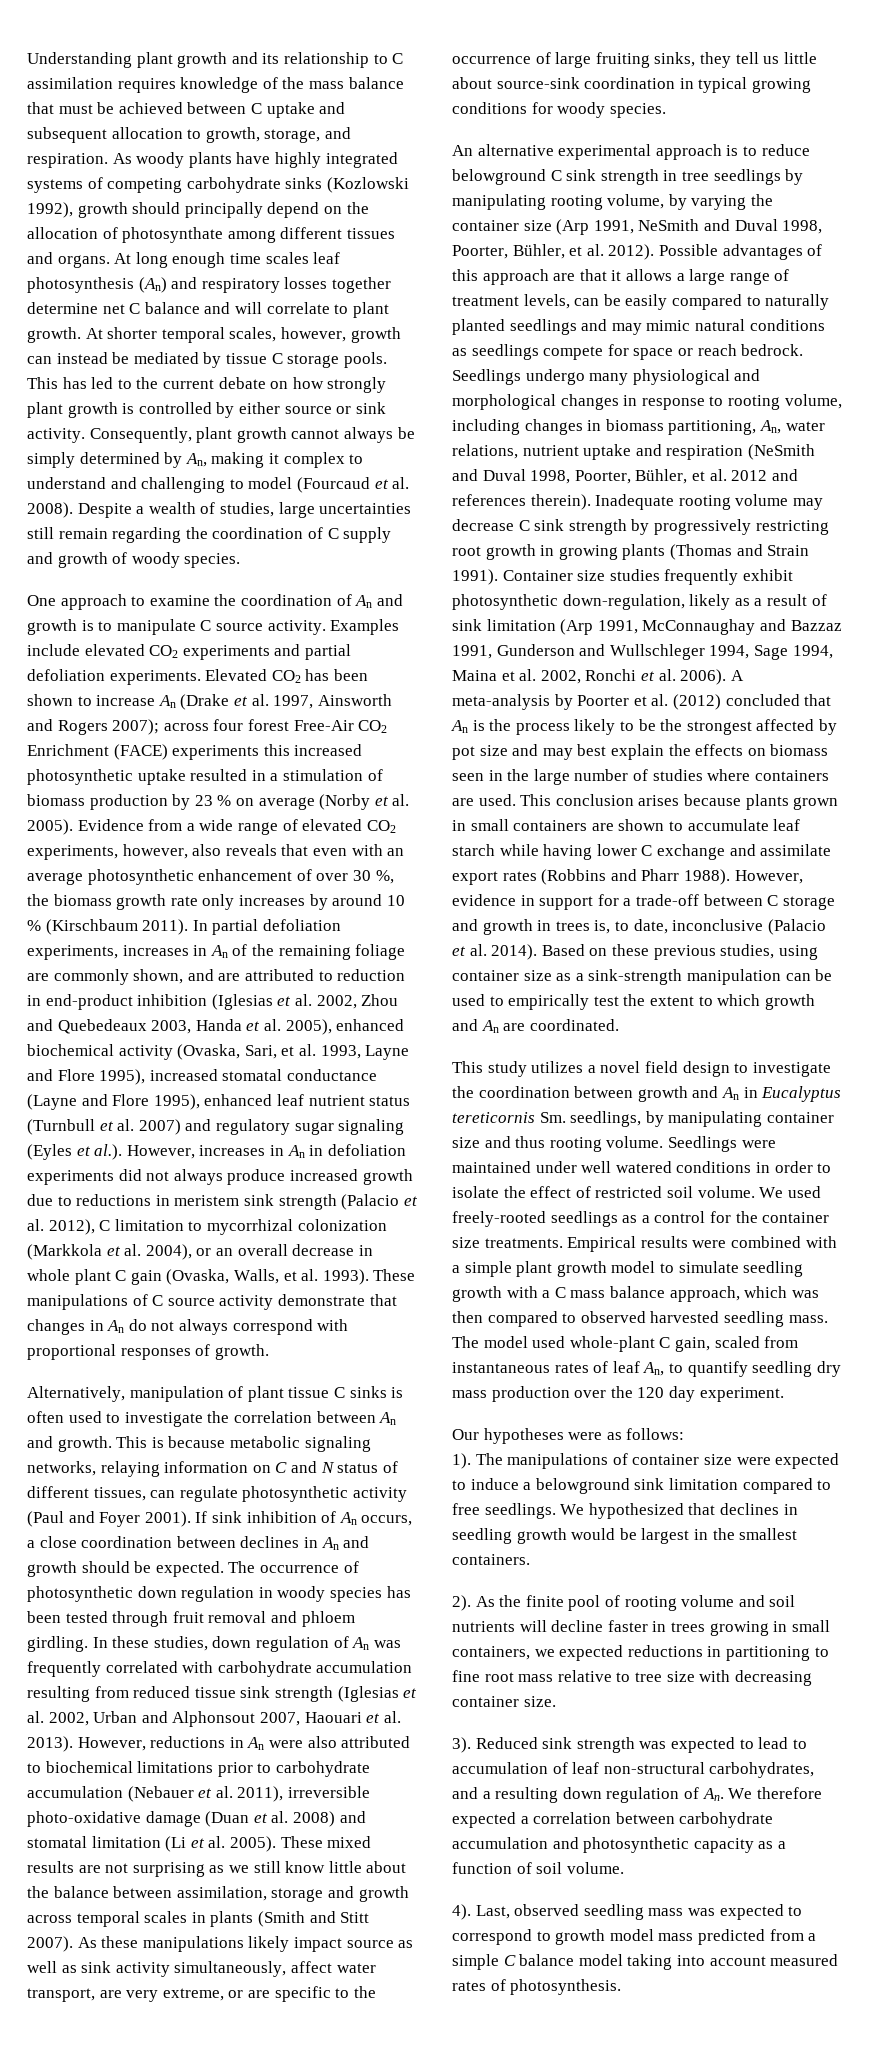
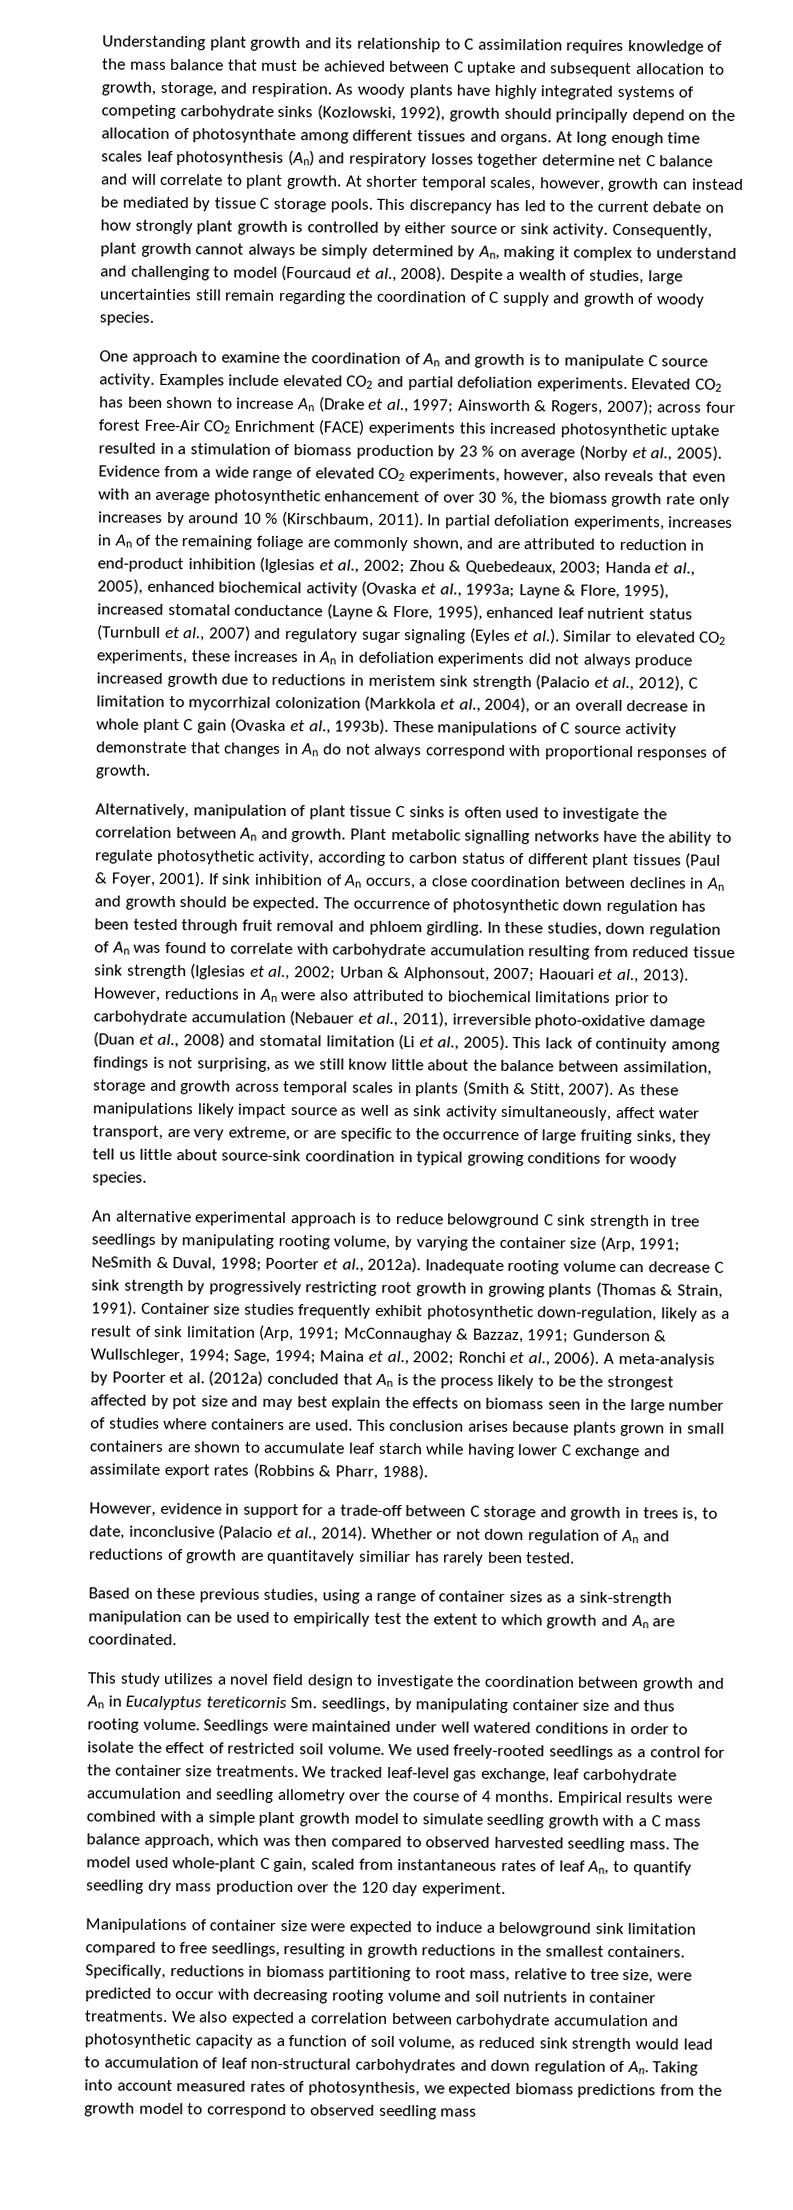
[326,177,409,193] (Kozlowski -> [316,104,396,121] (Kozlowski,
(58, 383) none -> [408,199,492,214] discrepancy
[392,477,410,489] al. -> [374,267,397,282] al.,
[182,645,270,660] experiments -> (374, 382) none
[251,694,392,709] [27,719,108,735] al. 1997, Ainsworth and Rogers -> [386,398,604,415] al., 1997; Ainsworth & Rogers,
[392,794,410,806] al. -> [650,447,673,462] al.,
[45,919,138,935] (Kirschbaum -> [281,510,374,528] (Kirschbaum,
[294,994,399,1009] [27,1019,192,1034] al. 2002, Zhou and Quebedeaux 2003, -> [337,559,602,576] al., 2002; Zhou & Quebedeaux, 2003;
[263,1019,281,1031] al. -> [673,562,696,577] al.,
[177,1044,410,1060] [27,1069,95,1081] (Ovaska, Sari, et al. 1993, Layne and Flore -> [361,580,620,599] (Ovaska et al., 1993a; Layne & Flore,
[81,1094,150,1106] and Flore -> [376,605,433,621] & Flore,
[117,1119,135,1131] al. -> [183,627,206,642] al.,
[126,1145,195,1159] However, -> [563,630,727,645] [96,649,230,665] Similar to elevated CO2 experiments, these
[27,1219,44,1231] al. -> [612,676,635,692] al.,
[124,1244,142,1256] al. -> [458,698,481,713] al.,
[166,1269,369,1285] (Ovaska, Walls, et al. 1993). -> [230,717,390,735] (Ovaska et al., 1993b).
[116,1436,371,1452] [27,1461,398,1477] [27,1486,407,1502] [27,1511,141,1527] This is because metabolic signaling networks, relaying information on C and N status of different tissues, can regulate photosynthetic activity (Paul and Foyer -> [349,828,733,846] [95,849,722,869] [94,872,156,887] Plant metabolic signalling networks have the ability to regulate photosythetic activity, according to carbon status of different plant tissues (Paul & Foyer,
[258,1586,382,1602] in woody species -> (678, 907) none
[27,1661,178,1677] frequently correlated -> [164,941,293,955] found to correlate
[27,1711,300,1727] al. 2002, Urban and Alphonsout 2007, -> [268,965,536,983] al., 2002; Urban & Alphonsout, 2007;
[383,1711,401,1723] al. -> [617,968,640,984] al.,
[215,1786,233,1798] al. -> [376,1012,399,1028] al.,
[271,1811,289,1823] al. -> [157,1033,180,1049] al.,
[208,1836,372,1852] [27,1861,205,1877] al. 2005). These mixed results are not surprising -> [437,1034,720,1053] [93,1056,271,1072] al., 2005). This lack of continuity among findings is not surprising,
[309,1911,370,1923] and Stitt -> [513,1083,565,1098] & Stitt,
[556,219,823,235] [452,244,823,260] [452,269,790,285] [452,294,830,310] [452,319,825,335] [452,344,804,360] [452,369,761,385] [452,394,842,410] [452,419,825,435] [452,444,815,460] [452,469,798,484] [452,494,591,510] (Arp 1991, NeSmith and Duval 1998, Poorter, Bühler, et al. 2012). Possible advantages of this approach are that it allows a large range of treatment levels, can be easily compared to naturally planted seedlings and may mimic natural conditions as seedlings compete for space or reach bedrock. Seedlings undergo many physiological and morphological changes in response to rooting volume, including changes in biomass partitioning, An, water relations, nutrient uptake and respiration (NeSmith and Duval 1998, Poorter, Bühler, et al. 2012 and references therein). -> [599,1235,681,1253] [91,1256,422,1274] (Arp, 1991; NeSmith & Duval, 1998; Poorter et al., 2012a).
[792,498,823,510] may -> [619,1263,645,1273] can
[736,544,810,556] and Strain -> [660,1284,724,1299] & Strain,
[560,619,842,635] [452,644,833,660] [452,669,581,684] (Arp 1991, McConnaughay and Bazzaz 1991, Gunderson and Wullschleger 1994, Sage 1994, Maina et al. 2002, -> [258,1324,668,1344] [90,1348,455,1366] (Arp, 1991; McConnaughay & Bazzaz, 1991; Gunderson & Wullschleger, 1994; Sage, 1994; Maina et al., 2002;
[658,669,676,681] al. -> [527,1352,550,1367] al.,
[672,694,721,710] (2012) -> [208,1370,264,1387] (2012a)
[610,869,680,881] and Pharr -> [318,1465,378,1480] & Pharr,
(730, 877) none -> (428, 1472) //
[469,944,538,960] al. 2014). -> [295,1525,670,1544] [89,1548,576,1566] al., 2014). Whether or not down regulation of An and reductions of growth are quantitavely similiar has rarely been tested. //
[452,970,552,981] container size -> [363,1590,543,1605] a range of container sizes
(563, 1243) none -> [302,1766,677,1784] [86,1787,555,1804] We tracked leaf-level gas exchange, leaf carbohydrate accumulation and seedling allometry over the course of 4 months.
[452,1428,685,1444] [452,1453,609,1469] Our hypotheses were as follows: // 1). The manipulations -> [85,1918,187,1934] Manipulations
[484,1503,798,1519] [452,1528,798,1544] [452,1554,530,1565] [452,1595,620,1611] seedlings. We hypothesized that declines in seedling growth would be largest in the smallest containers. // 2). As the finite pool of -> [210,1942,686,1959] [85,1964,693,1984] [85,1987,329,2004] seedlings, resulting in growth reductions in the smallest containers. Specifically, reductions in biomass partitioning to root mass, relative to tree size, were predicted to occur with decreasing
[519,1620,830,1636] [452,1645,829,1661] [452,1670,812,1686] [452,1696,556,1707] [452,1737,807,1753] [452,1762,815,1778] [452,1787,822,1803] will decline faster in trees growing in small containers, we expected reductions in partitioning to fine root mass relative to tree size with decreasing container size. // 3). Reduced sink strength was expected to lead to accumulation of leaf non-structural carbohydrates, and a resulting down regulation of An. We therefore -> [571,1991,657,2004] [84,2010,229,2023] in container treatments. We also
[566,1862,624,1874] [452,1904,803,1920] [452,1929,817,1945] [452,1954,673,1970] volume. // 4). Last, observed seedling mass was expected to correspond to growth model mass predicted from a simple C balance model taking -> [398,2036,713,2053] [84,2056,699,2076] volume, as reduced sink strength would lead to accumulation of leaf non-structural carbohydrates and down regulation of An. Taking
[510,1979,622,1995] photosynthesis. -> [307,2081,723,2099] [84,2102,478,2120] photosynthesis, we expected biomass predictions from the growth model to correspond to observed seedling mass

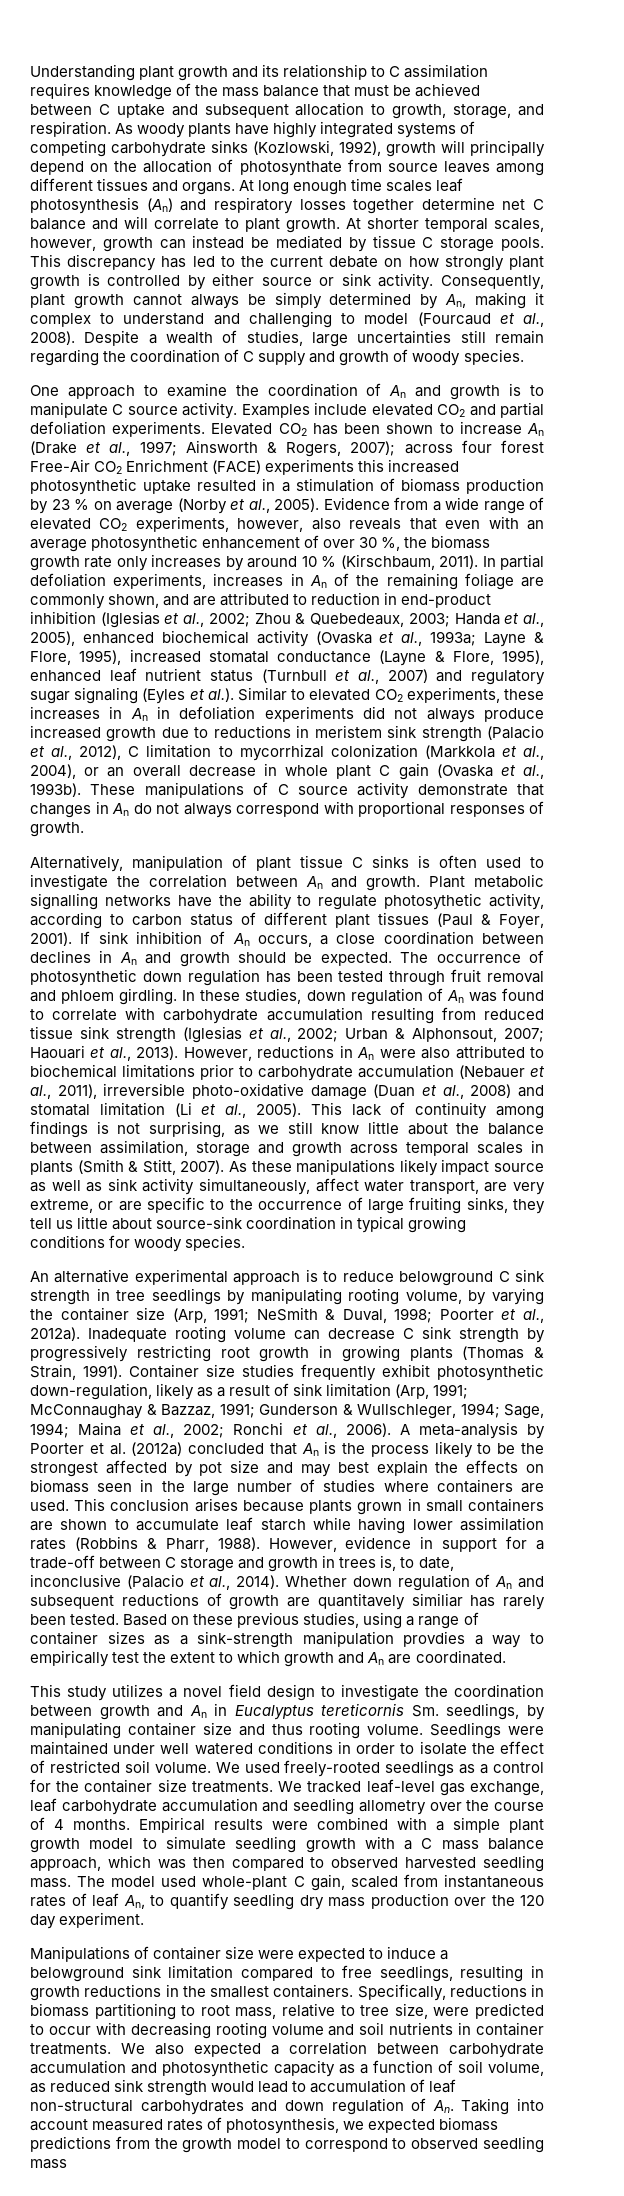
[503,107,552,120] should -> [441,140,465,153] will
(297, 136) none -> [347,159,490,173] from source leaves
[560,1444,672,1460] [89,1463,210,1479] C exchange and assimilate export -> [460,1517,544,1531] assimilation
(428, 1472) // -> (260, 1544) none
[436,1528,481,1540] or not -> (348, 1581) none
(670, 1536) none -> [30,1595,114,1609] subsequent
(576, 1558) // -> (120, 1619) none
[185,1611,270,1623] can be used -> [403,1631,522,1648] provdies a way

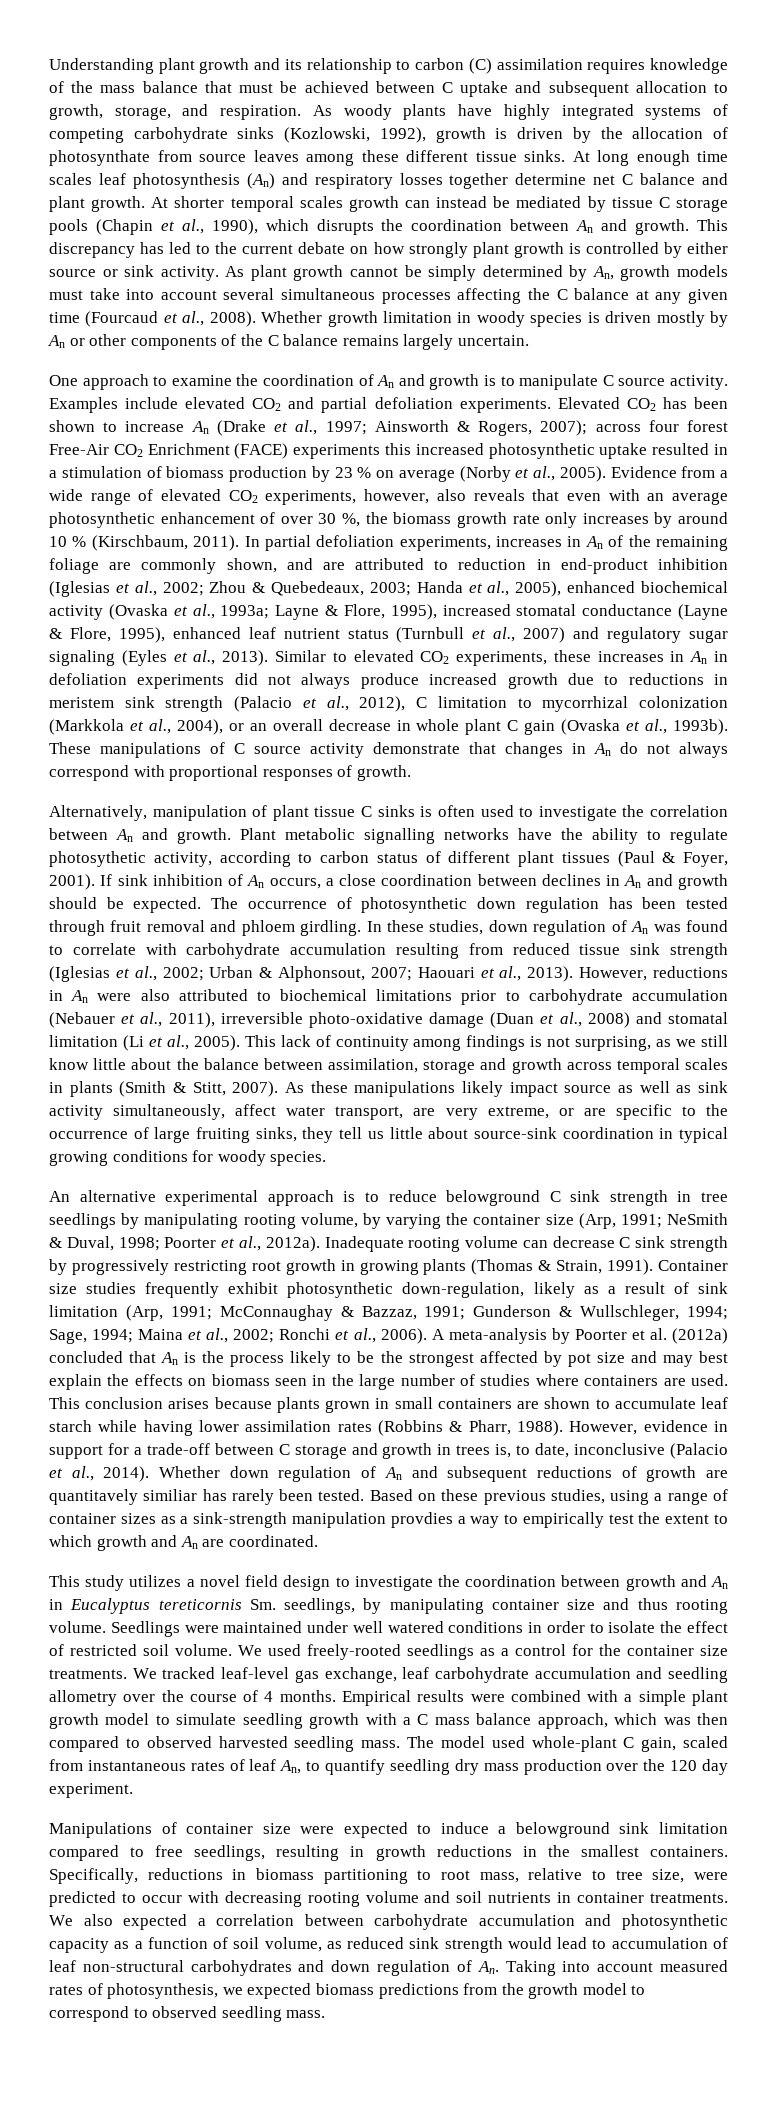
[389,66,401,77] C -> [415,58,492,74] carbon (C)
[441,140,545,157] [30,161,109,175] will principally depend on -> [495,127,591,143] is driven by
[30,178,236,195] different tissues and organs. -> [361,150,565,162] these different tissue sinks.
[124,216,239,230] will correlate to -> (728, 179) none
[494,218,544,232] [30,237,96,251] scales, however, -> [299,196,343,208] scales
[501,237,544,251] pools. -> [49,219,690,235] pools (Chapin et al., 1990), which disrupts the coordination between An and growth.
[440,275,544,290] Consequently, -> [225,266,245,277] As
[190,294,239,309] always -> (398, 272) none
[475,292,544,309] [30,311,544,328] [30,330,544,347] [30,349,524,366] making it complex to understand and challenging to model (Fourcaud et al., 2008). Despite a wealth of studies, large uncertainties still remain regarding the coordination of C supply and growth of woody species. -> [620,265,728,281] [49,288,728,304] [49,311,729,327] [48,334,529,350] growth models must take into account several simultaneous processes affecting the C balance at any given time (Fourcaud et al., 2008). Whether growth limitation in woody species is driven mostly by An or other components of the C balance remains largely uncertain.
[207,688,234,702] al.). -> [193,650,269,666] al., 2013).
[30,2159,67,2169] mass -> [286,2010,326,2018] mass.

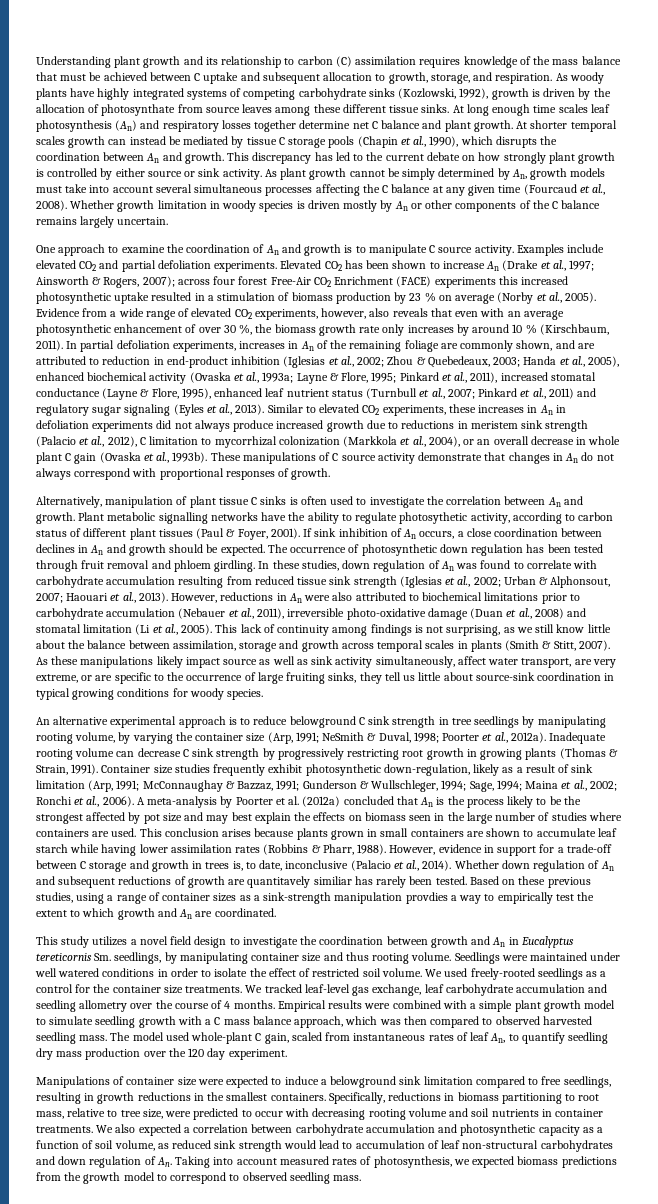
[390,604,437,620] 1995), -> [371,372,498,383] 1995; Pinkard et al., 2011),
[523,627,566,643] 2007) -> [447,388,574,399] 2007; Pinkard et al., 2011)

